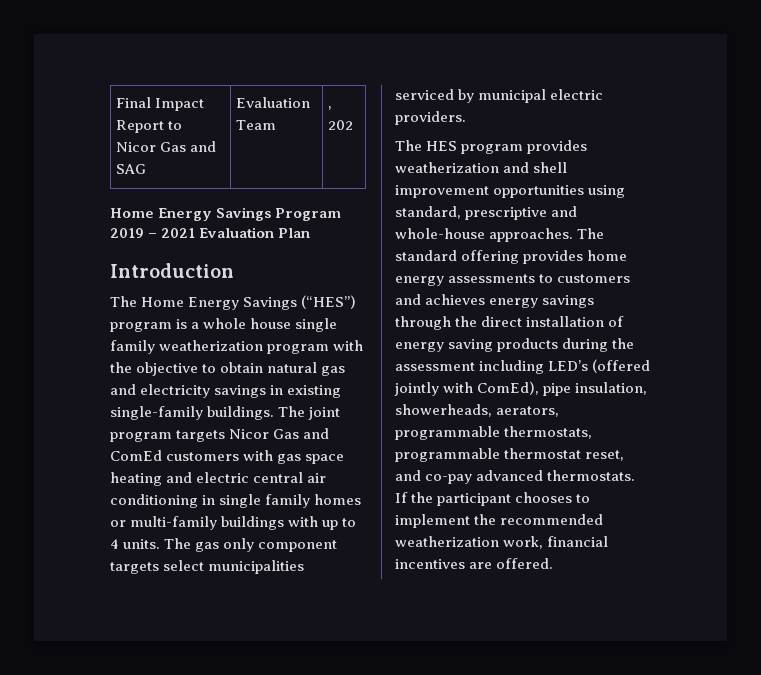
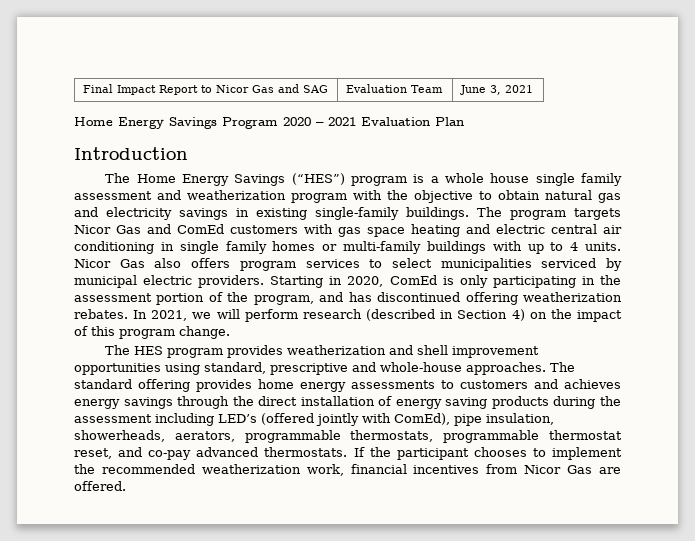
[328,106,333,110] [328,120,354,130] , 202 -> [460,85,534,95] June 3, 2021
[110,228,144,238] 2019 -> [283,117,311,126] 2020
(155, 347) none -> [74,190,181,200] assessment and
[308,407,341,420] joint -> (502, 212) none
[164,538,338,552] [110,562,159,574] The gas only component targets -> [74,258,383,271] Nicor Gas also offers program services to
(466, 118) none -> [270,275,621,288] [74,292,623,305] [74,309,622,322] [74,326,230,339] Starting in 2020, ComEd is only participating in the assessment portion of the program, and has discontinued offering weatherization rebates. In 2021, we will perform research (described in Section 4) on the impact of this program change.
(465, 564) none -> [486,464,593,474] from Nicor Gas

